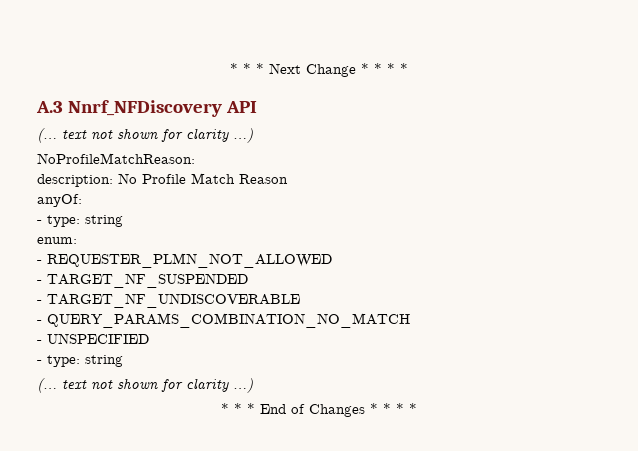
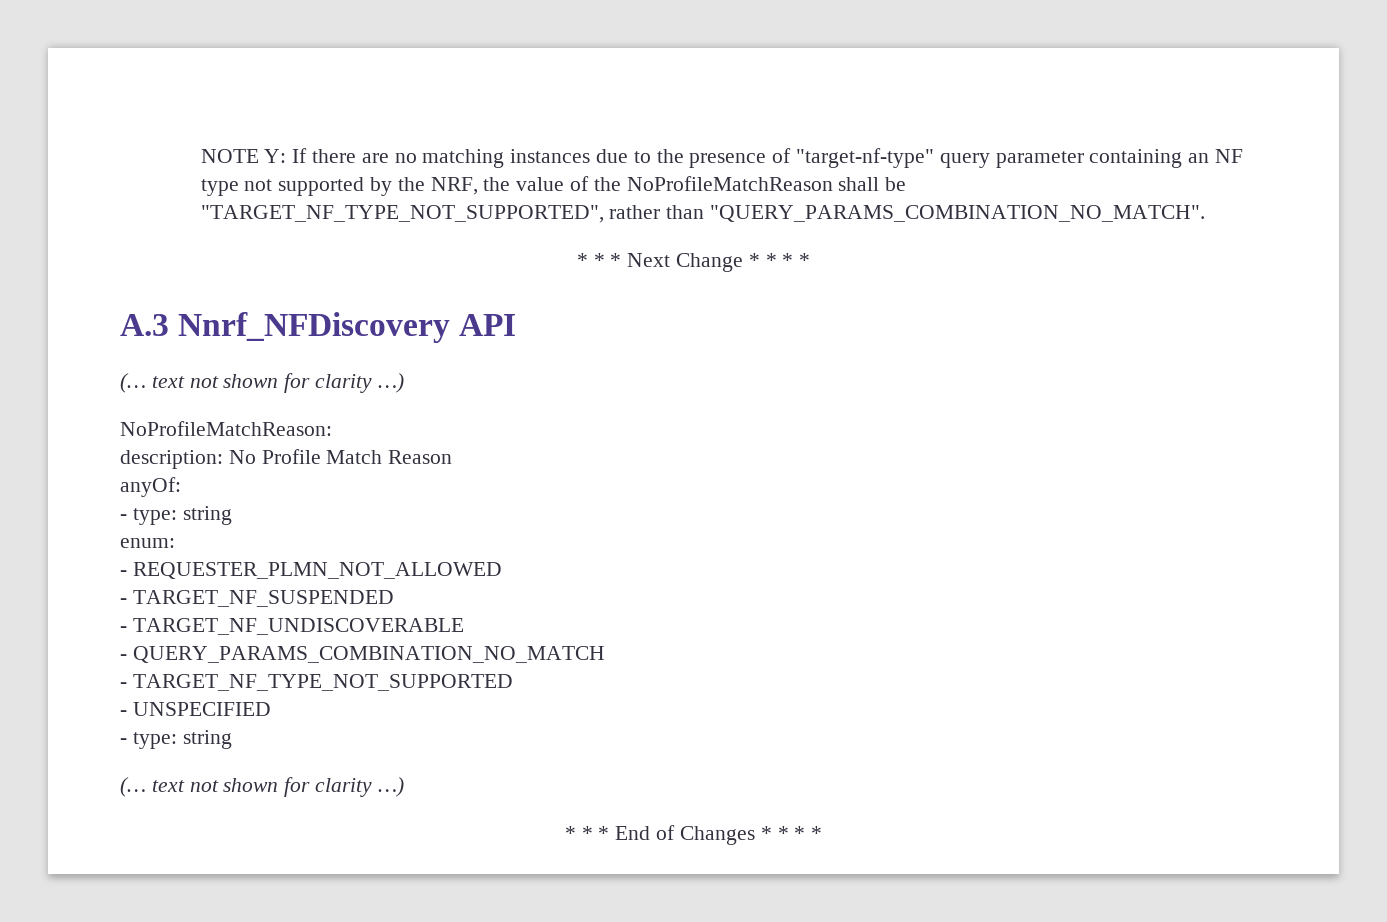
(230, 68) none -> [200,148,1244,168] [200,176,907,196] [200,205,1206,223] NOTE Y: If there are no matching instances due to the presence of "target-nf-type" query parameter containing an NF type not supported by the NRF, the value of the NoProfileMatchReason shall be "TARGET_NF_TYPE_NOT_SUPPORTED", rather than "QUERY_PARAMS_COMBINATION_NO_MATCH". //
(410, 320) none -> [120,674,513,691] // - TARGET_NF_TYPE_NOT_SUPPORTED

